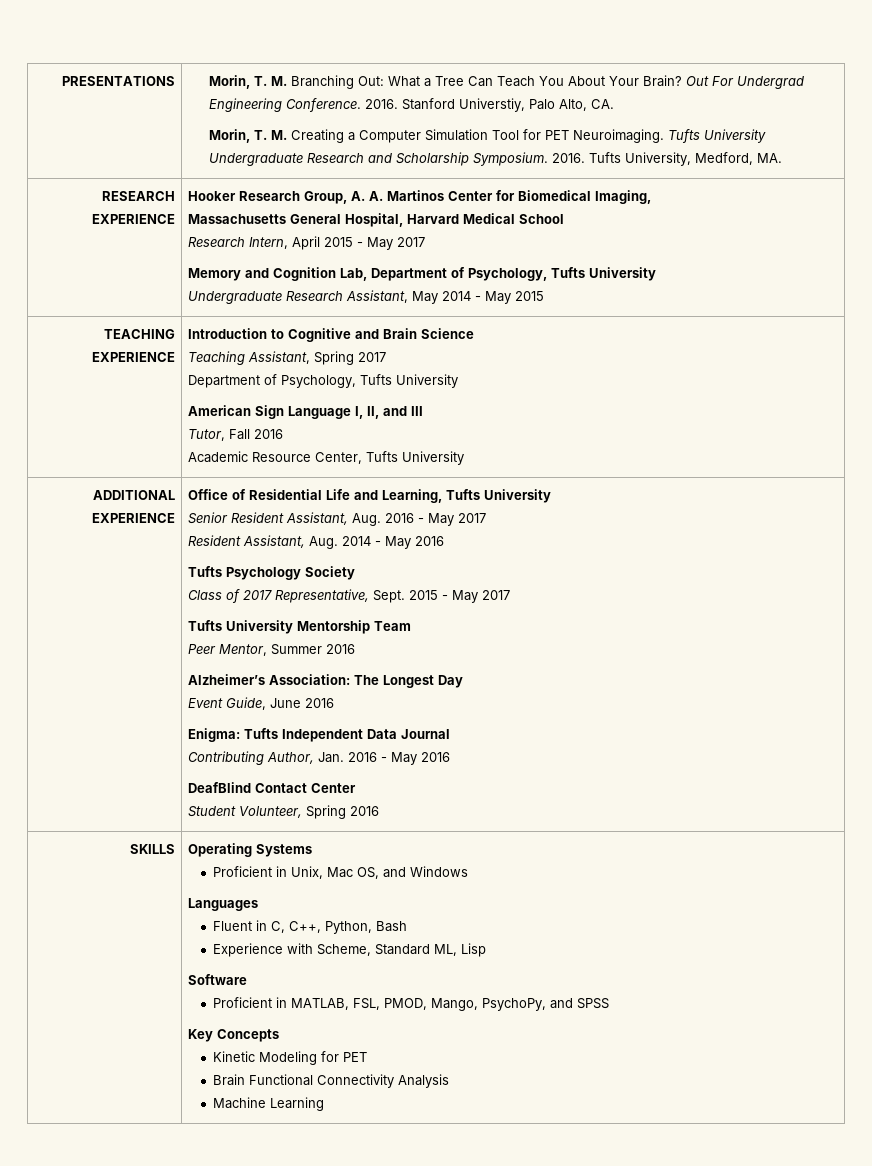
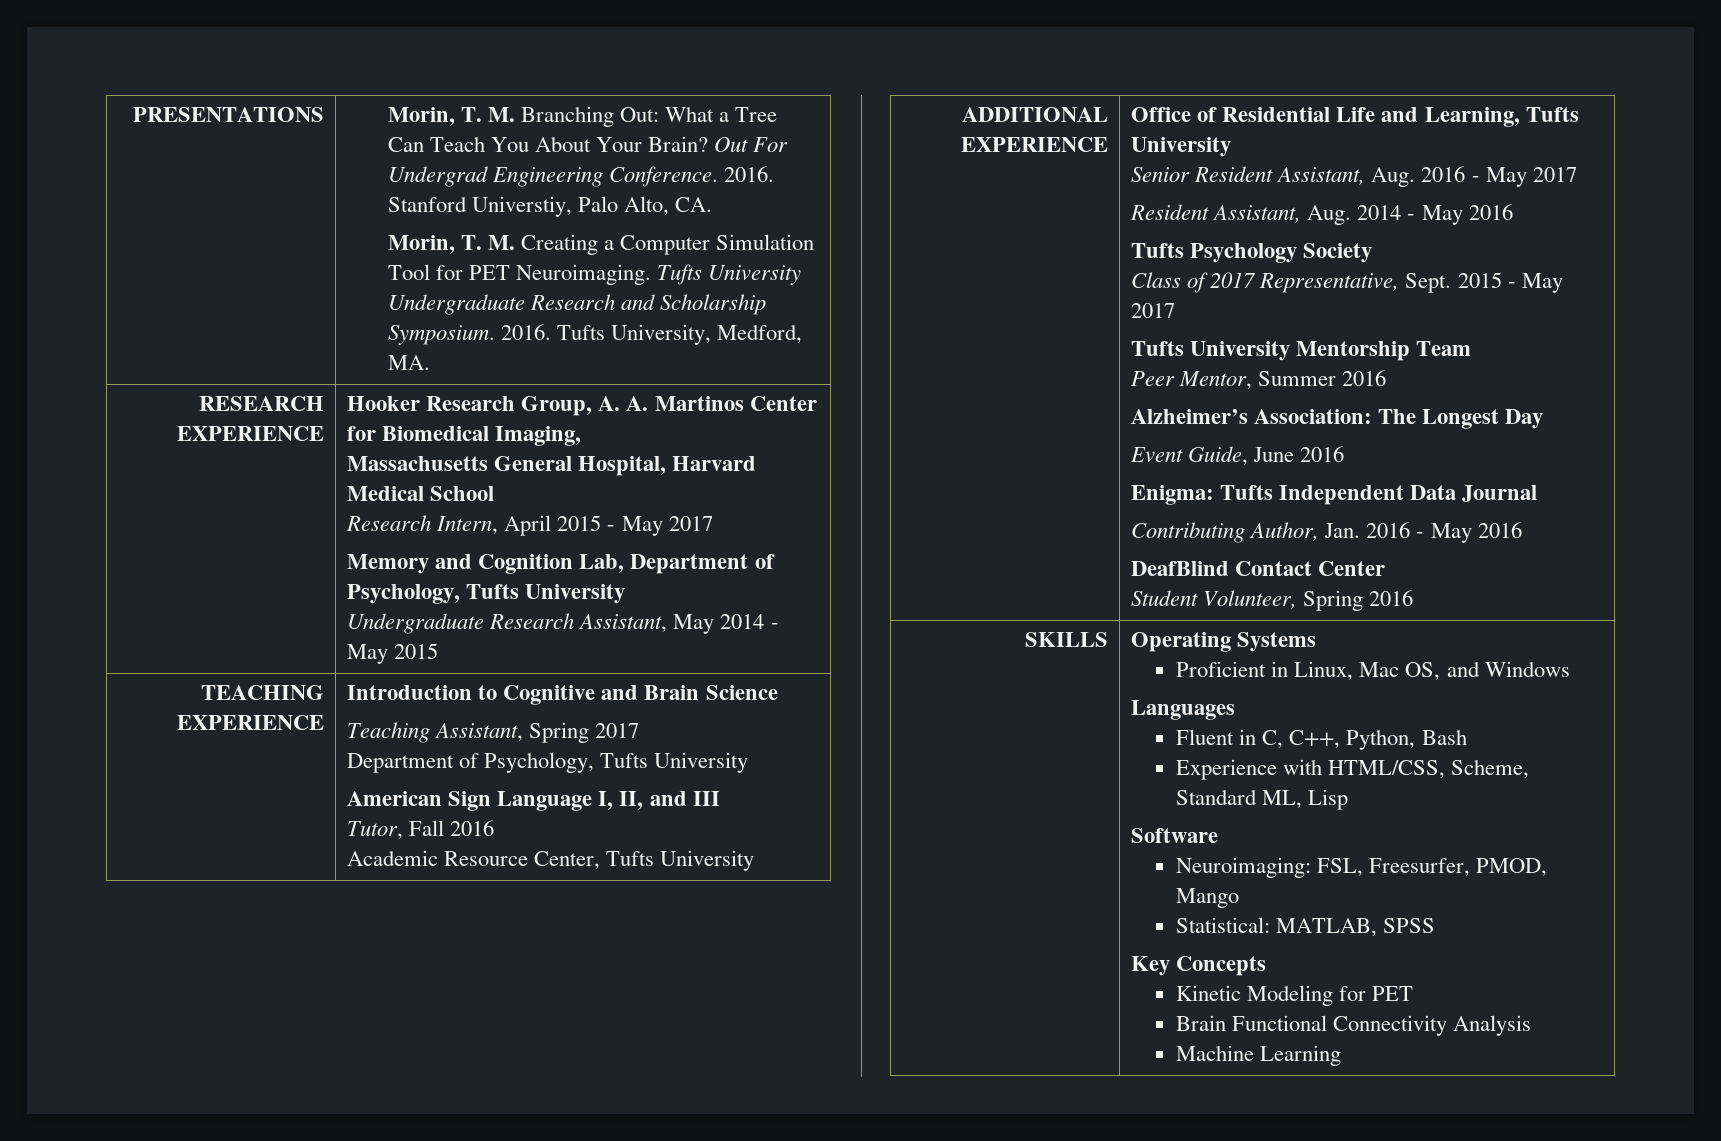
[290,866,323,879] Unix, -> [1294,661,1354,681] Linux,
(313, 948) none -> [1328,760,1446,779] HTML/CSS,
[212,997,573,1011] Proficient in MATLAB, FSL, PMOD, Mango, PsychoPy, and -> [1176,857,1548,878] [1176,888,1240,908] [1176,917,1378,937] Neuroimaging: FSL, Freesurfer, PMOD, Mango // Statistical: MATLAB,

